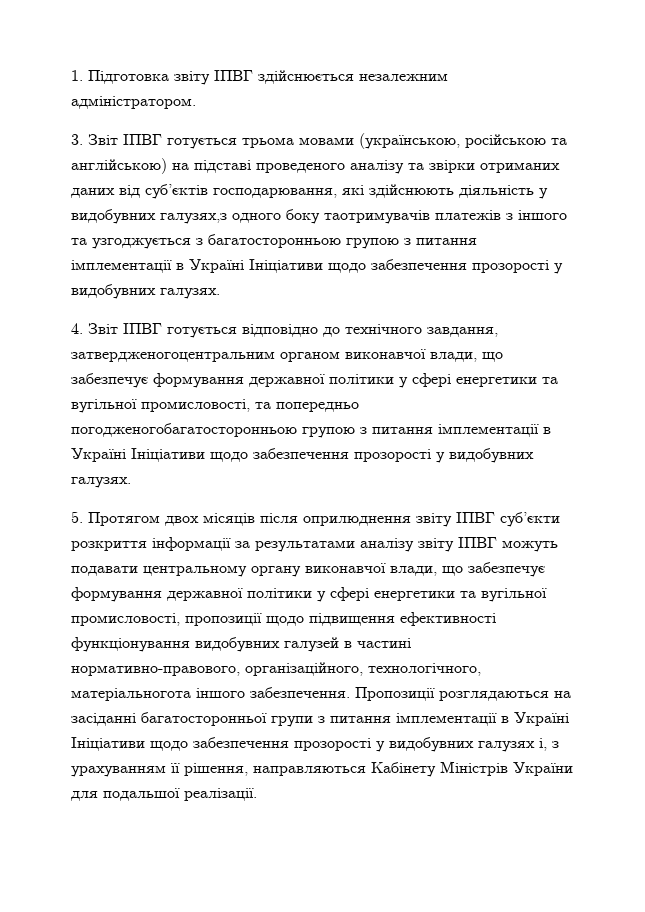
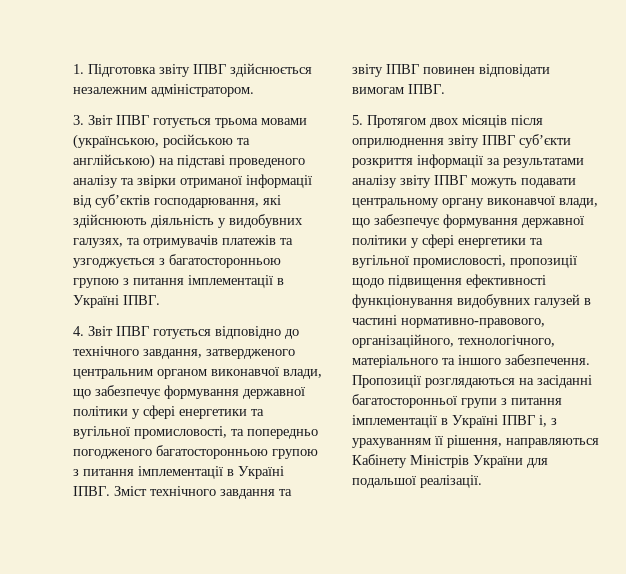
[480,162,560,173] [71,188,115,198] отриманих даних -> [180,174,312,188] отриманої інформації
[160,209,567,224] галузях,з одного боку таотримувачів платежів з іншого -> [73,235,276,248] галузях, та отримувачів платежів
[249,259,563,274] [71,284,220,299] Ініціативи щодо забезпечення прозорості у видобувних галузях. -> [123,295,160,305] ІПВГ.
[71,351,275,362] затвердженогоцентральним -> [206,349,295,359] [73,369,153,379] затвердженого центральним
[71,423,551,438] [71,448,534,463] [71,477,131,488] погодженогобагатосторонньою групою з питання імплементації в Україні Ініціативи щодо забезпечення прозорості у видобувних галузях. -> [73,445,318,459] [73,466,284,479] [73,486,292,499] [352,64,550,77] [352,84,445,94] погодженого багатосторонньою групою з питання імплементації в Україні ІПВГ. Зміст технічного завдання та звіту ІПВГ повинен відповідати вимогам ІПВГ.
[71,688,191,701] матеріальногота -> [352,355,455,368] матеріального та
[71,737,535,752] Ініціативи щодо забезпечення прозорості у видобувних галузях -> [502,415,535,425] ІПВГ

